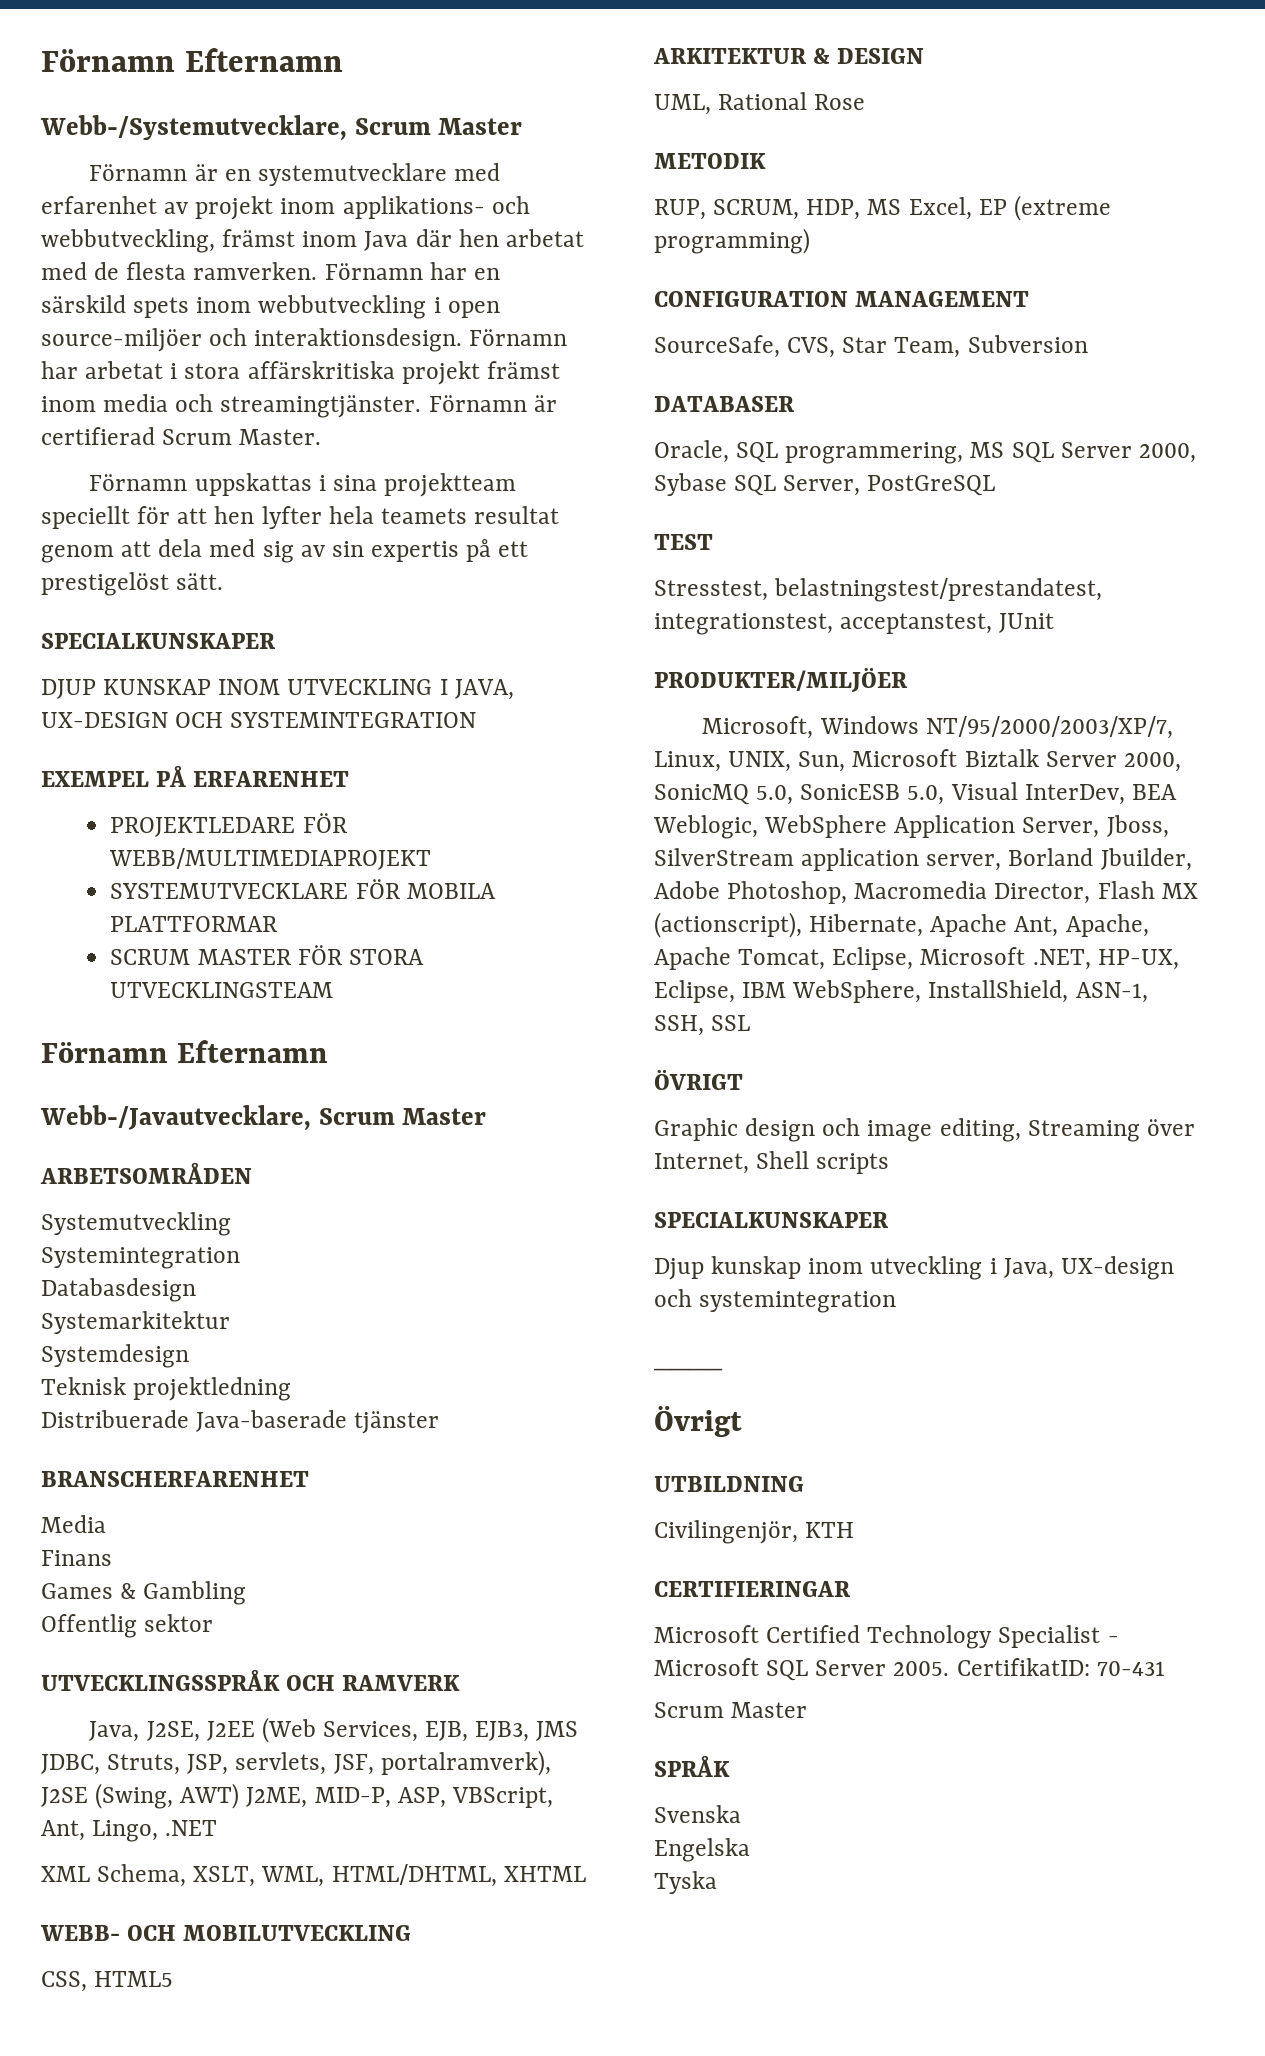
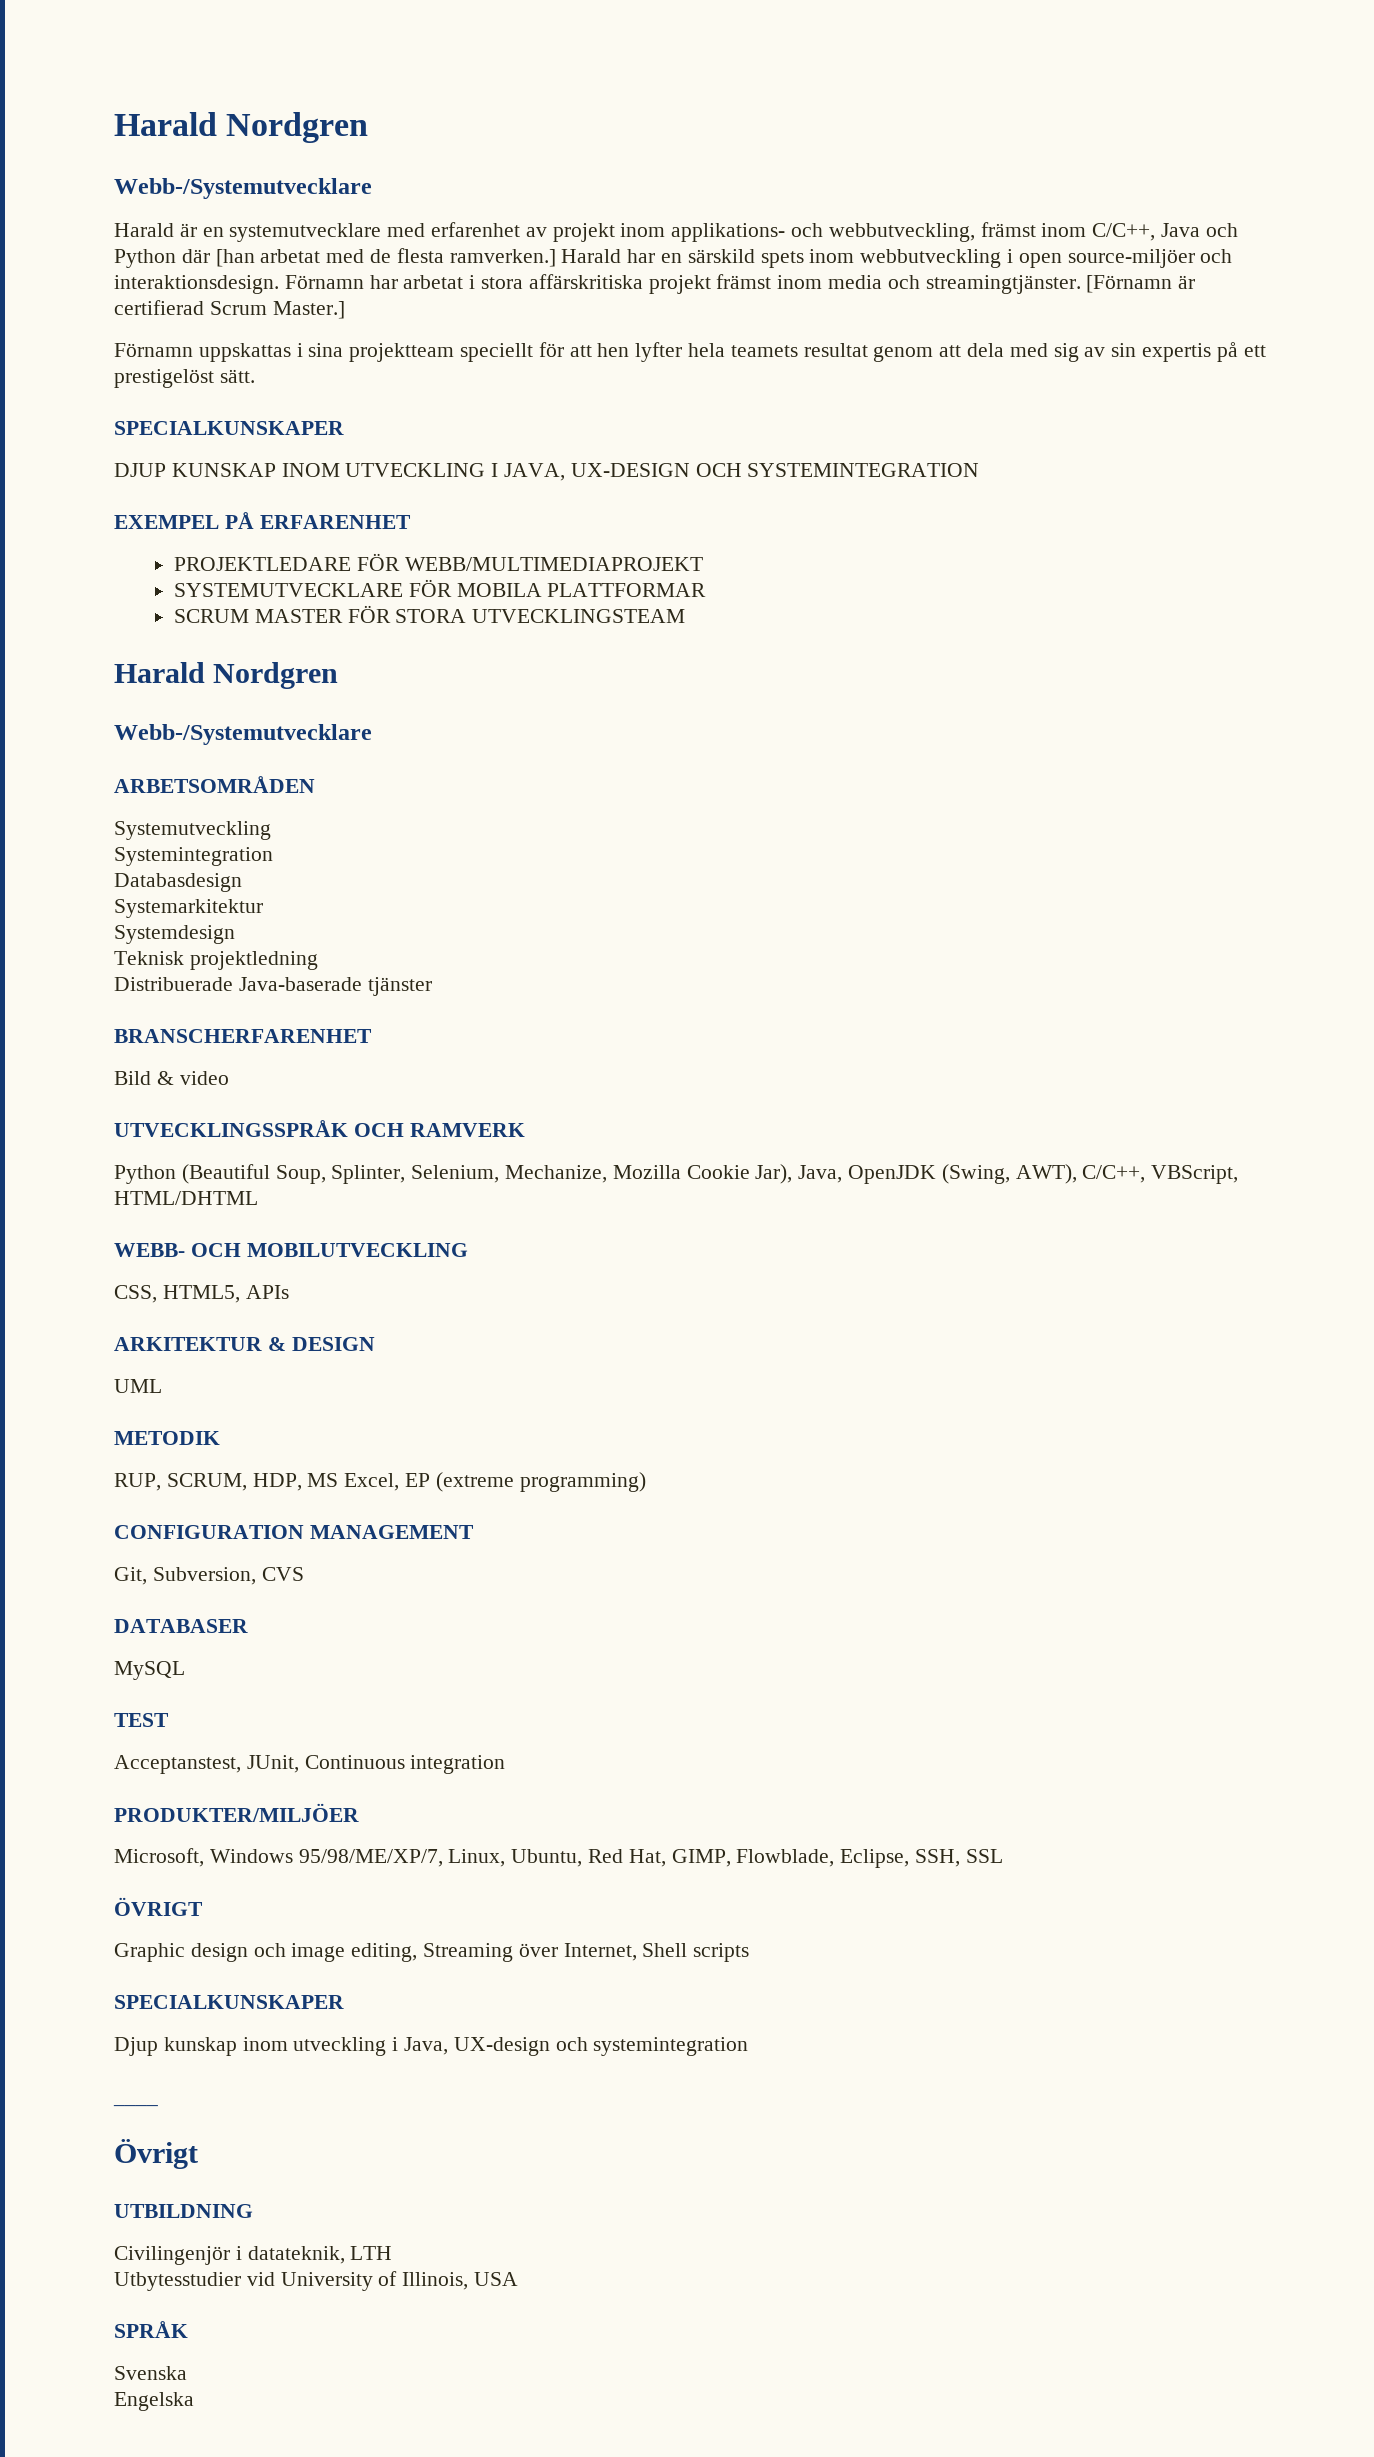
[41,48,343,72] [40,115,523,141] [89,164,188,181] Förnamn Efternamn // Webb-/Systemutvecklare, Scrum Master // Förnamn -> [114,112,369,143] [114,178,372,199] [114,223,174,237] Harald Nordgren // Webb-/Systemutvecklare // Harald
[364,229,499,251] Java där hen -> [1092,223,1238,241] [114,249,255,268] C/C++, Java och Python där [han
[193,262,423,280] ramverken. Förnamn -> [449,249,622,267] ramverken.] Harald
[428,395,527,412] Förnamn -> [1086,275,1173,293] [Förnamn
[239,429,322,445] Master. -> [272,301,345,319] Master.]
[41,1040,329,1063] [40,1105,487,1131] Förnamn Efternamn // Webb-/Javautvecklare, Scrum Master -> [114,662,339,689] [114,724,372,745] Harald Nordgren // Webb-/Systemutvecklare
[41,1515,106,1533] [41,1550,112,1566] [41,1581,247,1605] [41,1614,214,1638] [41,1669,461,1691] [89,1717,579,1743] [41,1750,551,1776] [41,1783,553,1809] [41,1820,218,1842] [41,1864,586,1887] Media // Finans // Games & Gambling // Offentlig sektor // UTVECKLINGSSPRÅK OCH RAMVERK // Java, J2SE, J2EE (Web Services, EJB, EJB3, JMS JDBC, Struts, JSP, servlets, JSF, portalramverk), J2SE (Swing, AWT) J2ME, MID-P, ASP, VBScript, Ant, Lingo, .NET // XML Schema, XSLT, WML, HTML/DHTML, XHTML -> [114,1071,229,1085] [114,1120,525,1137] [114,1164,1239,1184] [114,1191,258,1205] Bild & video // UTVECKLINGSSPRÅK OCH RAMVERK // Python (Beautiful Soup, Splinter, Selenium, Mechanize, Mozilla Cookie Jar), Java, OpenJDK (Swing, AWT), C/C++, VBScript, HTML/DHTML
[94,1971,174,1987] HTML5 -> [162,1285,289,1303] HTML5, APIs
[654,92,866,115] UML, Rational Rose -> [114,1379,162,1393] UML
[654,335,1088,358] [654,396,794,412] [654,440,1196,464] [654,473,996,496] [654,534,713,550] [654,578,1103,602] [654,613,1055,635] [654,668,907,693] [702,716,1173,739] [654,749,1181,772] [654,782,1177,805] [653,815,1169,839] [654,848,1192,871] [654,881,1198,904] [654,912,1149,938] [654,947,1179,970] [654,980,1148,1003] SourceSafe, CVS, Star Team, Subversion // DATABASER // Oracle, SQL programmering, MS SQL Server 2000, Sybase SQL Server, PostGreSQL // TEST // Stresstest, belastningstest/prestandatest, integrationstest, acceptanstest, JUnit // PRODUKTER/MILJÖER // Microsoft, Windows NT/95/2000/2003/XP/7, Linux, UNIX, Sun, Microsoft Biztalk Server 2000, SonicMQ 5.0, SonicESB 5.0, Visual InterDev, BEA Weblogic, WebSphere Application Server, Jboss, SilverStream application server, Borland Jbuilder, Adobe Photoshop, Macromedia Director, Flash MX (actionscript), Hibernate, Apache Ant, Apache, Apache Tomcat, Eclipse, Microsoft .NET, HP-UX, Eclipse, IBM WebSphere, InstallShield, ASN-1, -> [114,1567,304,1585] [114,1619,248,1633] [114,1661,185,1680] [114,1713,169,1727] [114,1755,506,1774] [114,1803,359,1822] [114,1848,910,1868] Git, Subversion, CVS // DATABASER // MySQL // TEST // Acceptanstest, JUnit, Continuous integration // PRODUKTER/MILJÖER // Microsoft, Windows 95/98/ME/XP/7, Linux, Ubuntu, Red Hat, GIMP, Flowblade, Eclipse,
[654,1520,855,1544] [654,1581,850,1597] [654,1625,1119,1649] [654,1658,1165,1681] [654,1702,808,1718] Civilingenjör, KTH // CERTIFIERINGAR // Microsoft Certified Technology Specialist - Microsoft SQL Server 2005. CertifikatID: 70-431 // Scrum Master -> [114,2246,393,2265] [114,2271,519,2291] Civilingenjör i datateknik, LTH // Utbytesstudier vid University of Illinois, USA
[654,1871,717,1894] // Tyska -> (194, 2401) none

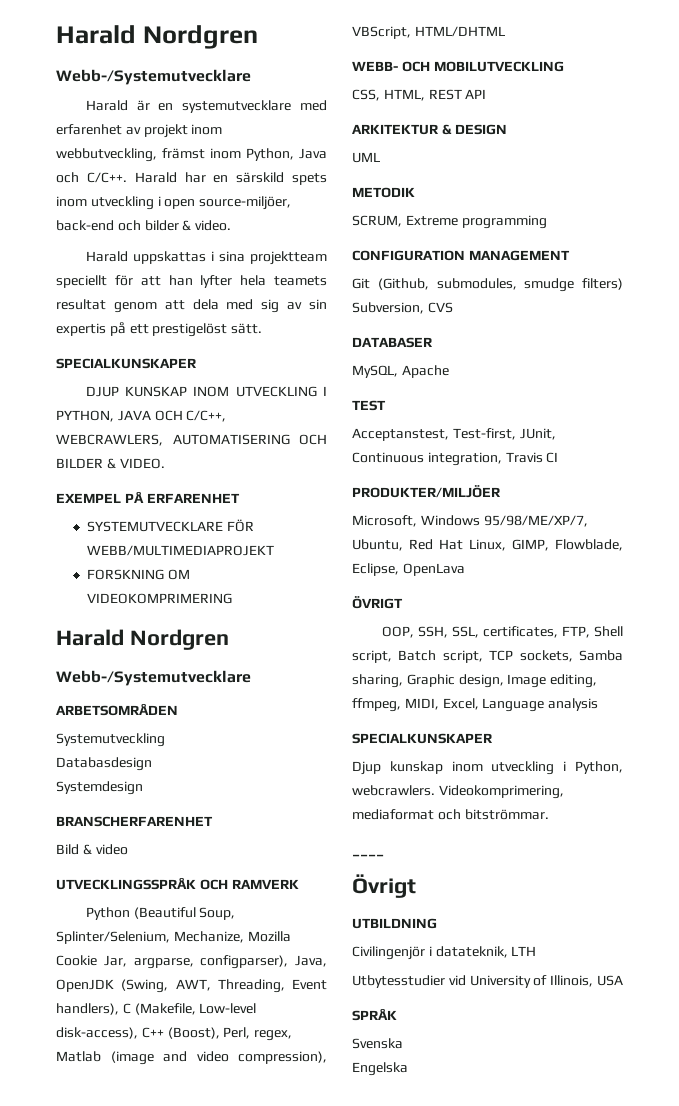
[671,223,824,242] applikations- och -> (223, 129) none
[1092,223,1156,241] C/C++, -> [246,148,294,161] Python,
[114,248,556,268] Python där [han arbetat med de flesta ramverken.] -> [86,172,127,183] C/C++.
[860,249,1002,268] webbutveckling -> [90,196,154,210] utveckling
[1067,249,1233,268] [114,274,1196,294] [114,300,345,319] [114,343,193,357] source-miljöer och interaktionsdesign. Förnamn har arbetat i stora affärskritiska projekt främst inom media och streamingtjänster. [Förnamn är certifierad Scrum Master.] // Förnamn -> [199,196,292,210] [56,220,232,231] [85,251,128,262] source-miljöer, back-end och bilder & video. // Harald
[597,343,630,357] hen -> [168,275,193,286] han
[504,463,980,481] JAVA, UX-DESIGN OCH SYSTEMINTEGRATION -> [56,410,227,422] [56,434,327,446] [56,458,165,469] PYTHON, JAVA OCH C/C++, WEBCRAWLERS, AUTOMATISERING OCH BILDER & VIDEO.
[173,557,351,571] PROJEKTLEDARE -> [86,521,223,532] SYSTEMUTVECKLARE
[173,579,707,597] [173,605,686,623] SYSTEMUTVECKLARE FÖR MOBILA PLATTFORMAR // SCRUM MASTER FÖR STORA UTVECKLINGSTEAM -> [86,569,190,580] [86,593,232,604] FORSKNING OM VIDEOKOMPRIMERING
[114,847,273,866] // Systemintegration -> (165, 740) none
[114,899,263,918] // Systemarkitektur -> (152, 764) none
[114,951,318,970] [114,977,432,996] // Teknisk projektledning // Distribuerade Java-baserade tjänster -> (143, 788) none
[331,1165,500,1184] Splinter, Selenium, -> [56,931,170,944] Splinter/Selenium,
[755,1164,1146,1184] Jar), Java, OpenJDK (Swing, AWT), C/C++, -> [103,955,327,969] [56,979,327,993] [56,1003,257,1015] [56,1027,293,1041] [56,1051,327,1065] Jar, argparse, configparser), Java, OpenJDK (Swing, AWT, Threading, Event handlers), C (Makefile, Low-level disk-access), C++ (Boost), Perl, regex, Matlab (image and video compression),
[162,1285,289,1303] HTML5, APIs -> [383,89,487,101] HTML, REST API
[114,1472,646,1492] [114,1525,474,1539] [114,1567,147,1585] RUP, SCRUM, HDP, MS Excel, EP (extreme programming) // CONFIGURATION MANAGEMENT // Git, -> [352,215,547,229] [352,250,570,261] [352,278,623,292] SCRUM, Extreme programming // CONFIGURATION MANAGEMENT // Git (Github, submodules, smudge filters)
[114,1661,185,1680] MySQL -> [352,365,449,378] MySQL, Apache
(241, 1764) none -> [452,428,516,440] Test-first,
[410,1755,506,1774] integration -> [427,452,559,466] integration, Travis CI
[448,1849,506,1867] Linux, -> (588, 521) none
[628,1849,666,1867] Hat, -> [439,539,506,551] Hat Linux,
[915,1849,1003,1867] SSH, SSL -> [402,563,465,576] OpenLava
[114,1943,750,1962] Graphic design och image editing, Streaming över Internet, Shell scripts -> [381,626,623,638] [352,650,623,663] [352,674,598,688] [352,698,599,712] OOP, SSH, SSL, certificates, FTP, Shell script, Batch script, TCP sockets, Samba sharing, Graphic design, Image editing, ffmpeg, MIDI, Excel, Language analysis
[404,2037,749,2056] Java, UX-design och systemintegration -> [575,761,623,774] [352,785,564,799] [352,809,549,820] Python, webcrawlers. Videokomprimering, mediaformat och bitströmmar.

